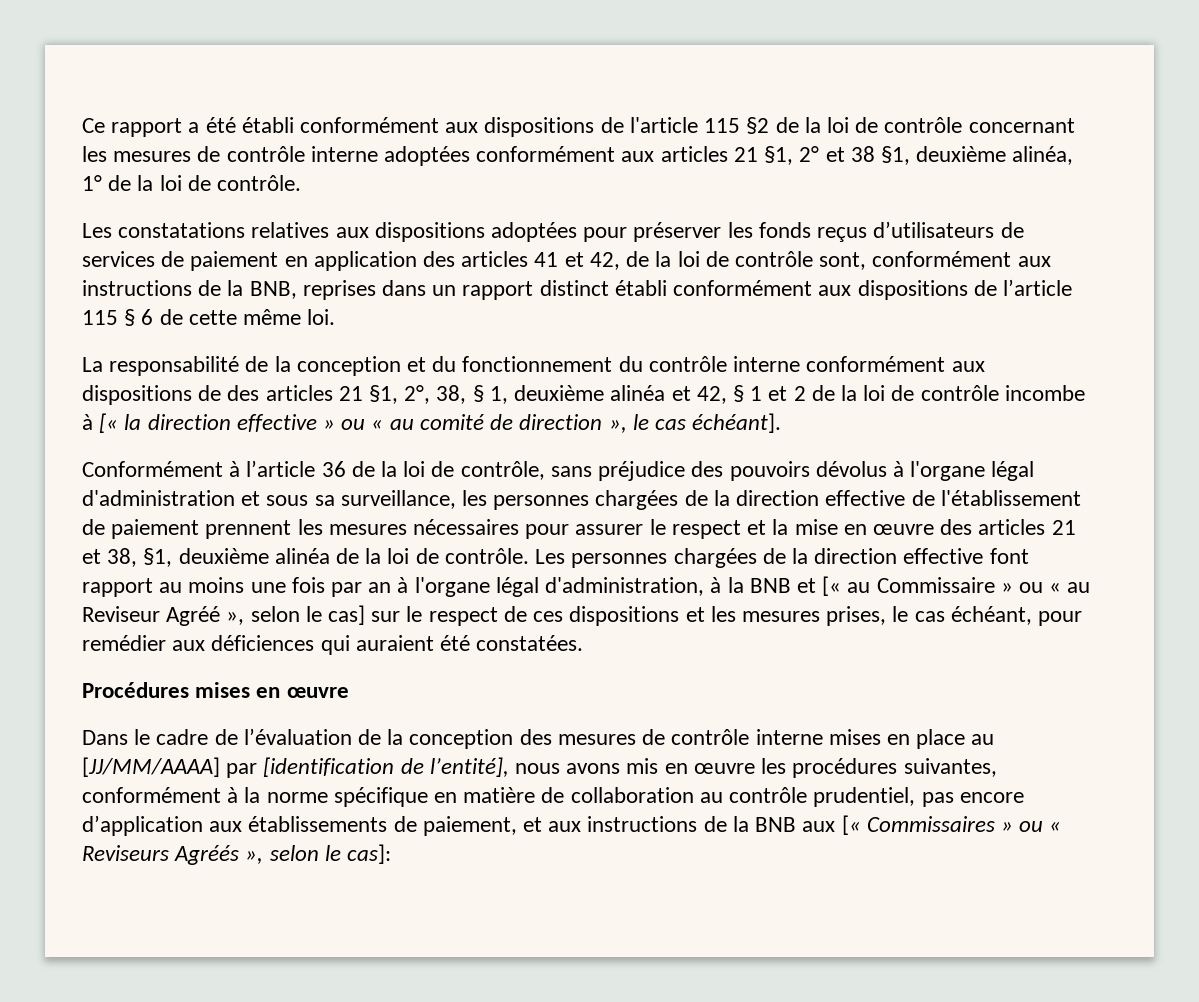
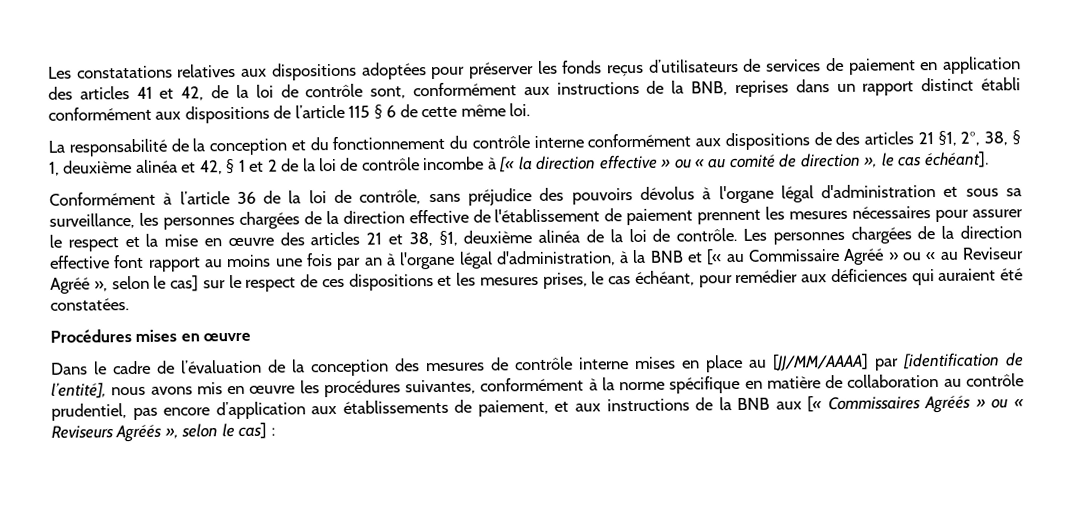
[82,117,1075,137] [82,146,1074,166] [82,175,302,191] Ce rapport a été établi conformément aux dispositions de l'article 115 §2 de la loi de contrôle concernant les mesures de contrôle interne adoptées conformément aux articles 21 §1, 2° et 38 §1, deuxième alinéa, 1° de la loi de contrôle. // -> (48, 72) none
(995, 585) none -> [843,248,885,265] Agréé
(995, 824) none -> [924,394,972,414] Agréés
[347,844,392,864] cas]: -> [238,422,275,439] cas] :

